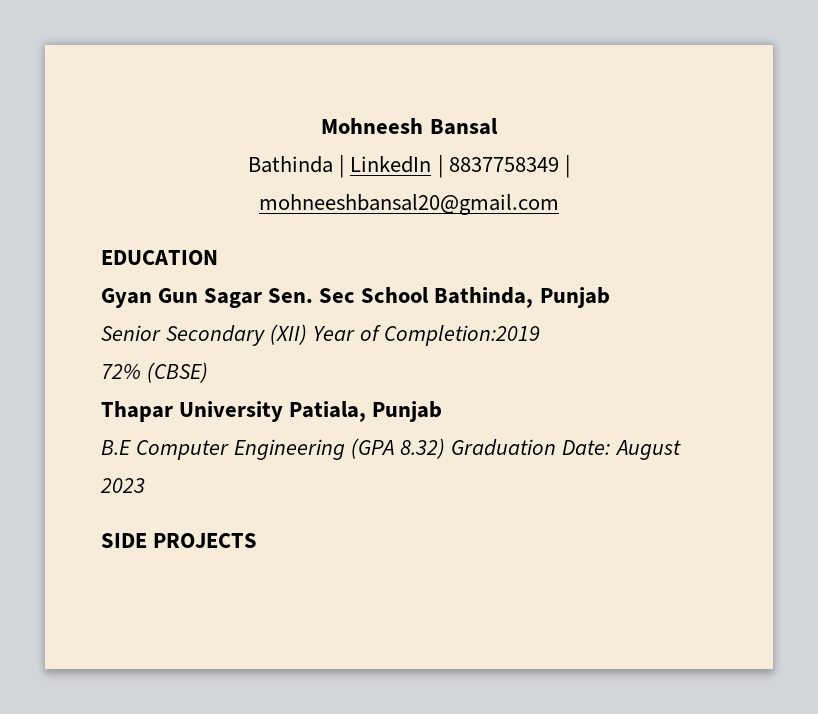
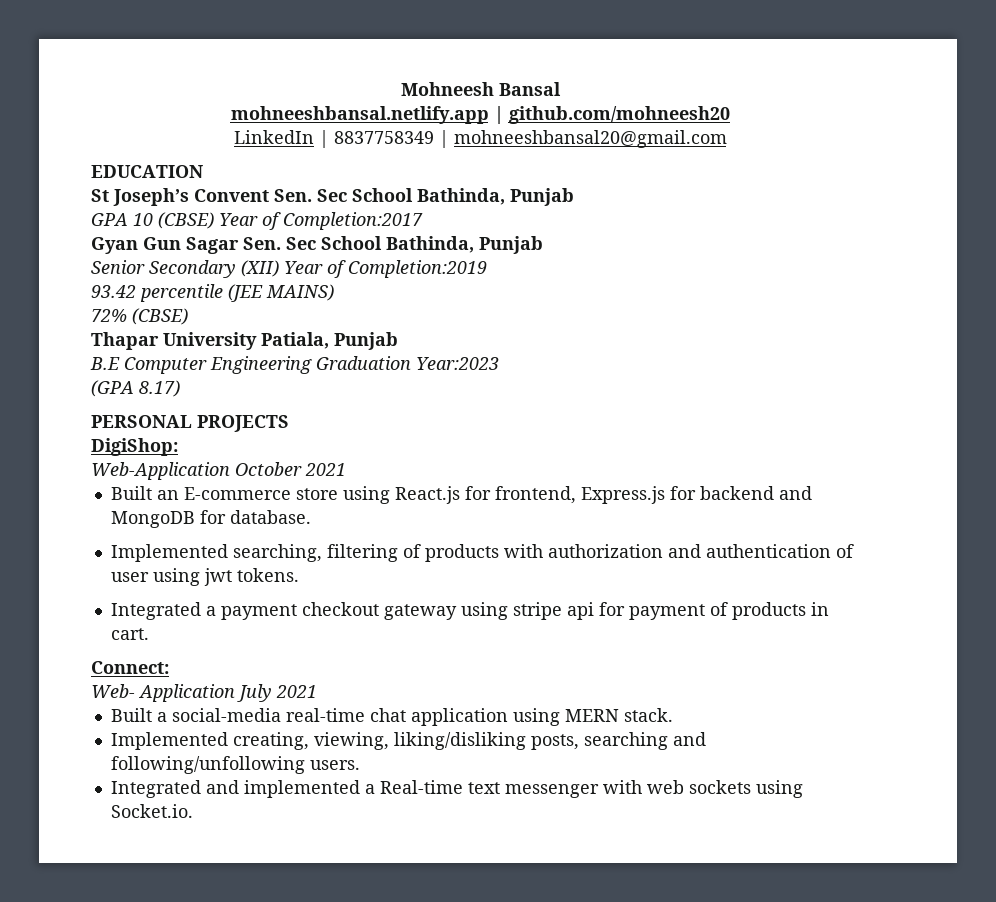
[248,155,345,178] Bathinda | -> [230,106,730,124] mohneeshbansal.netlify.app | github.com/mohneesh20 //
(218, 257) none -> [91,188,574,206] [91,212,423,230] // St Joseph’s Convent Sen. Sec School Bathinda, Punjab // GPA 10 (CBSE) Year of Completion:2017
(541, 335) none -> [91,284,334,302] // 93.42 percentile (JEE MAINS)
[351,438,681,460] [100,478,145,493] [101,533,258,548] (GPA 8.32) Graduation Date: August 2023 // SIDE PROJECTS -> [316,356,499,370] [91,380,180,397] [91,415,289,432] [91,438,178,456] [91,462,346,480] [110,486,812,504] [110,510,311,528] [110,544,854,562] [110,568,299,586] [110,602,829,620] [110,628,149,640] [91,661,169,674] [91,684,317,702] [110,708,673,726] [110,732,706,750] [110,756,360,774] [110,780,803,798] [110,804,193,818] Graduation Year:2023 // (GPA 8.17) // PERSONAL PROJECTS // DigiShop: // Web-Application October 2021 // Built an E-commerce store using React.js for frontend, Express.js for backend and MongoDB for database. // Implemented searching, filtering of products with authorization and authentication of user using jwt tokens. // Integrated a payment checkout gateway using stripe api for payment of products in cart. // Connect: // Web- Application July 2021 // Built a social-media real-time chat application using MERN stack. // Implemented creating, viewing, liking/disliking posts, searching and following/unfollowing users. // Integrated and implemented a Real-time text messenger with web sockets using Socket.io.

